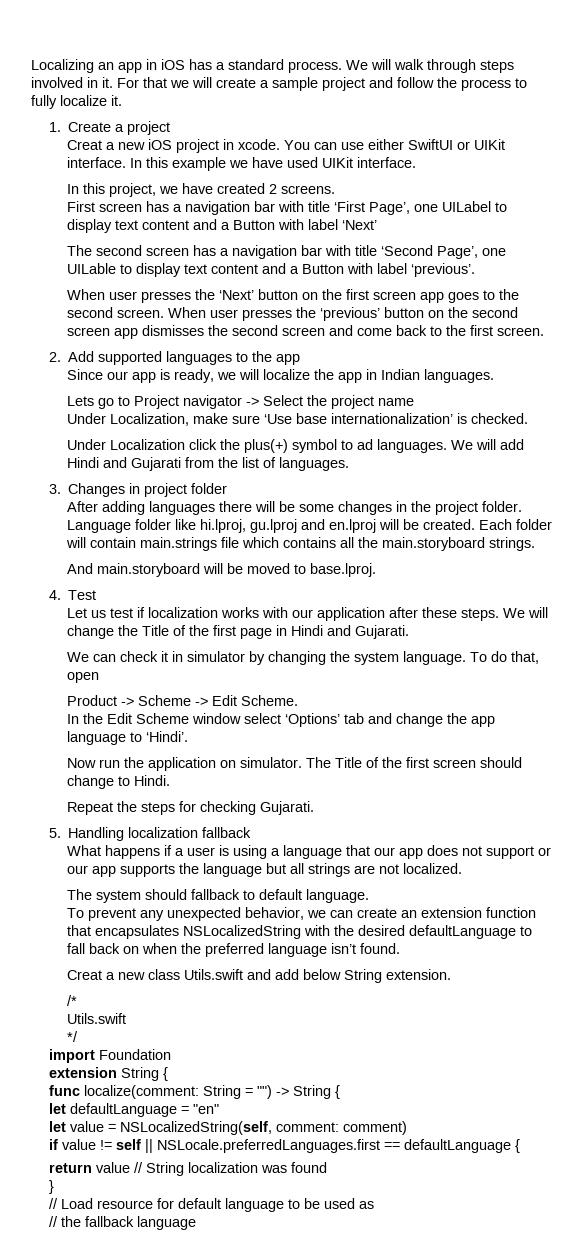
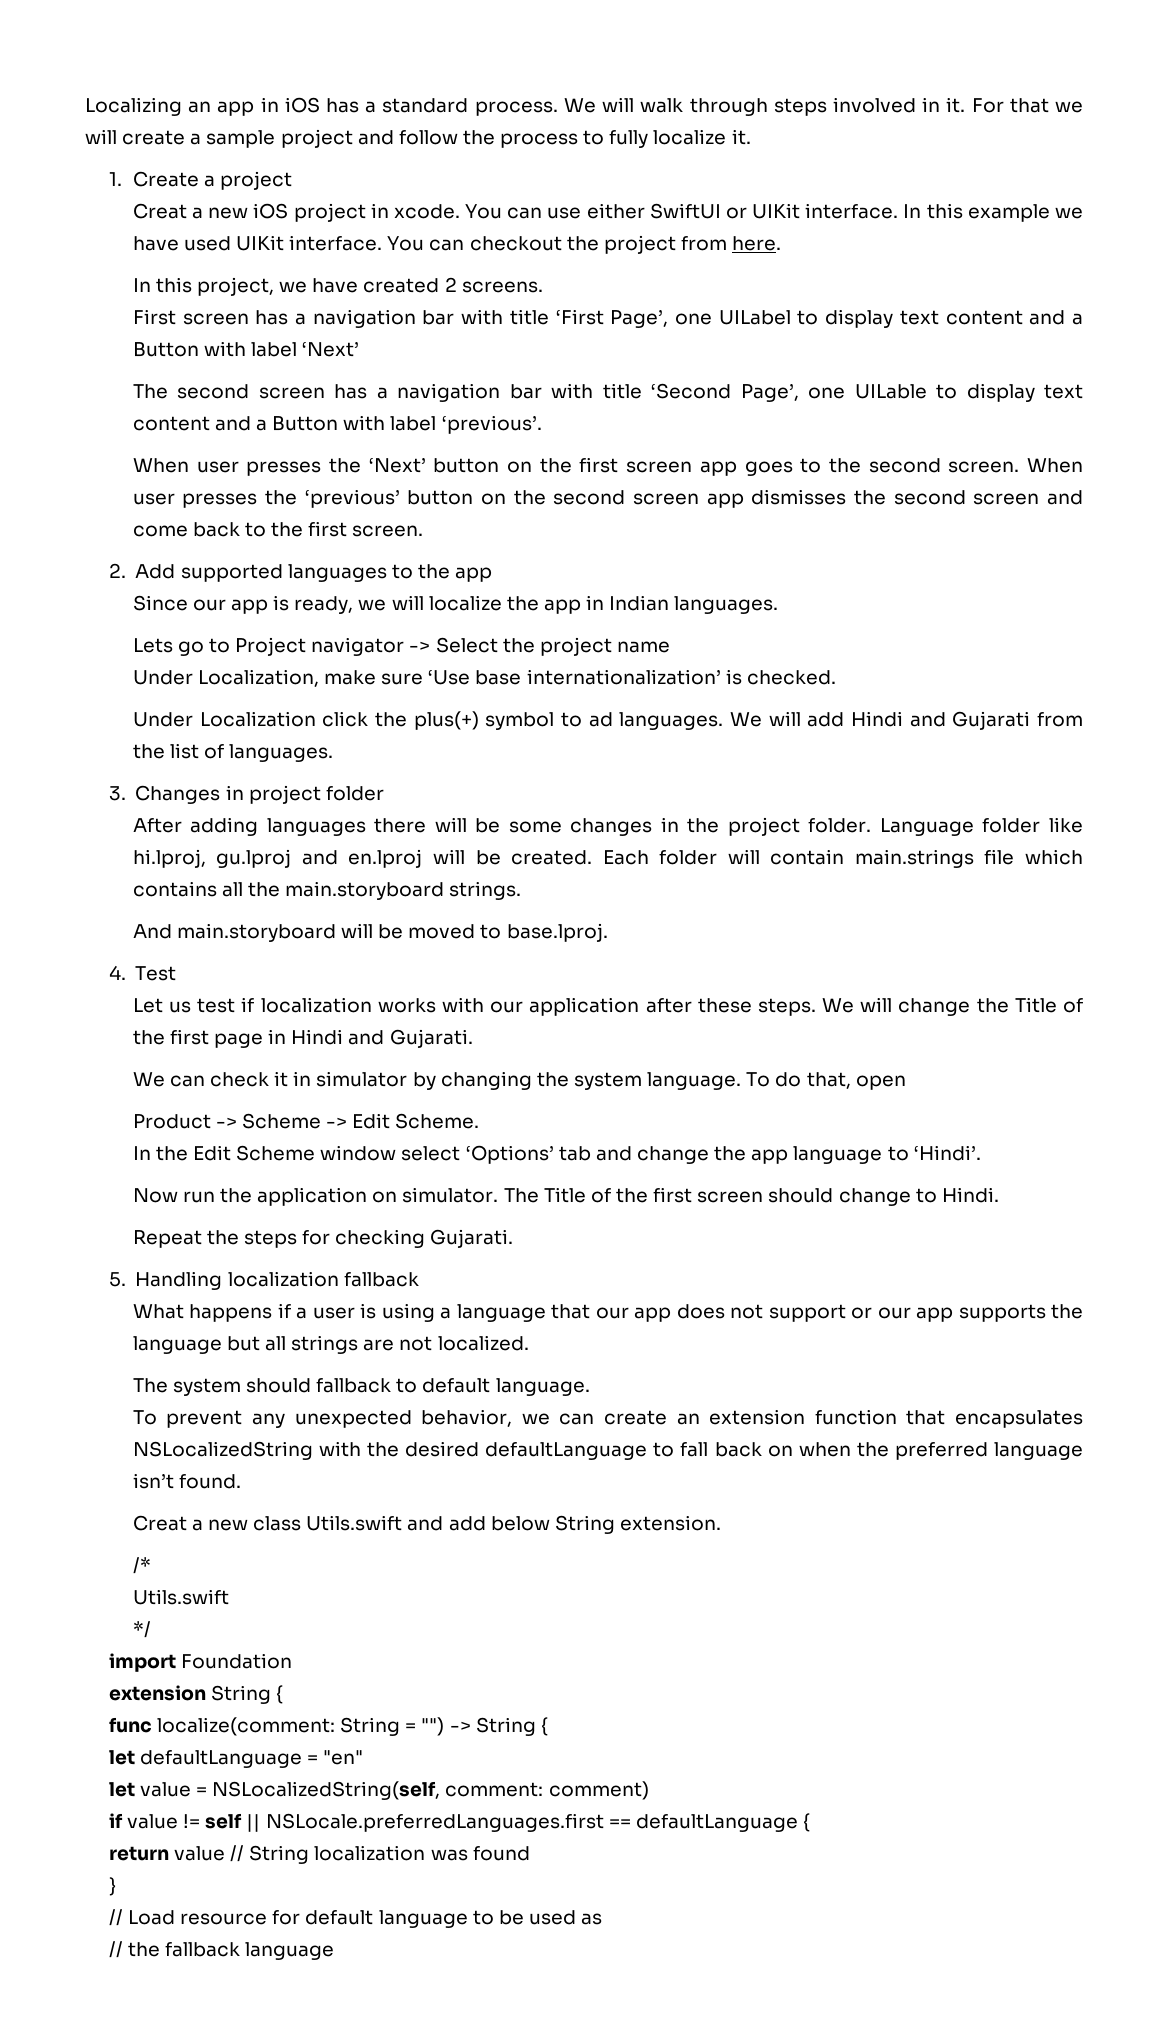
(416, 162) none -> [387,235,782,254] You can checkout the project from here.

